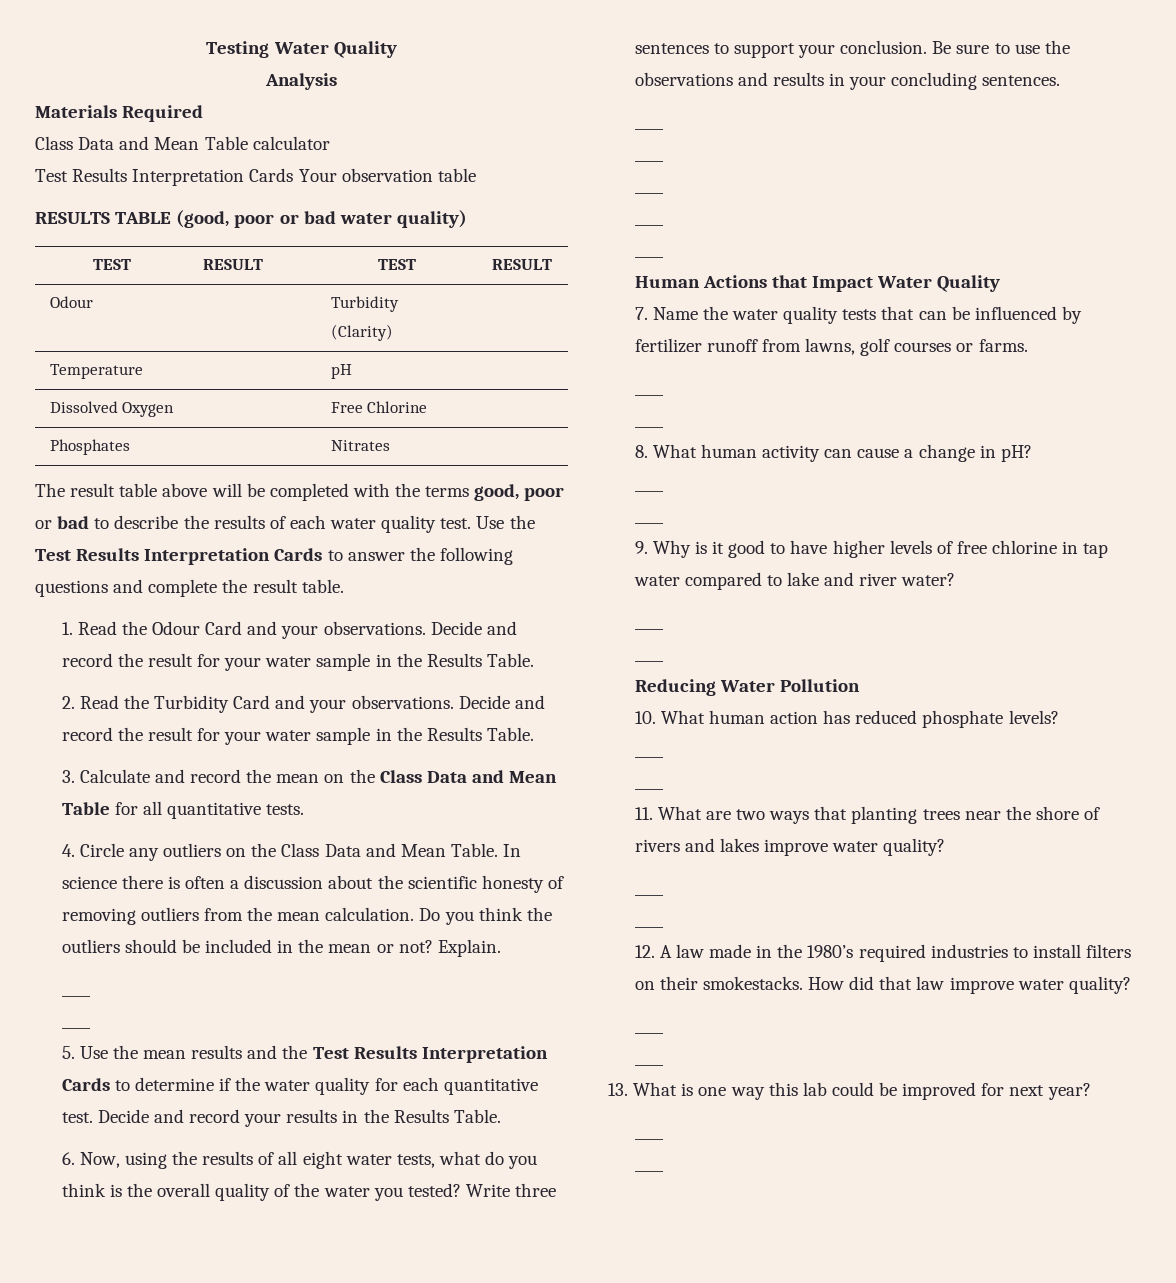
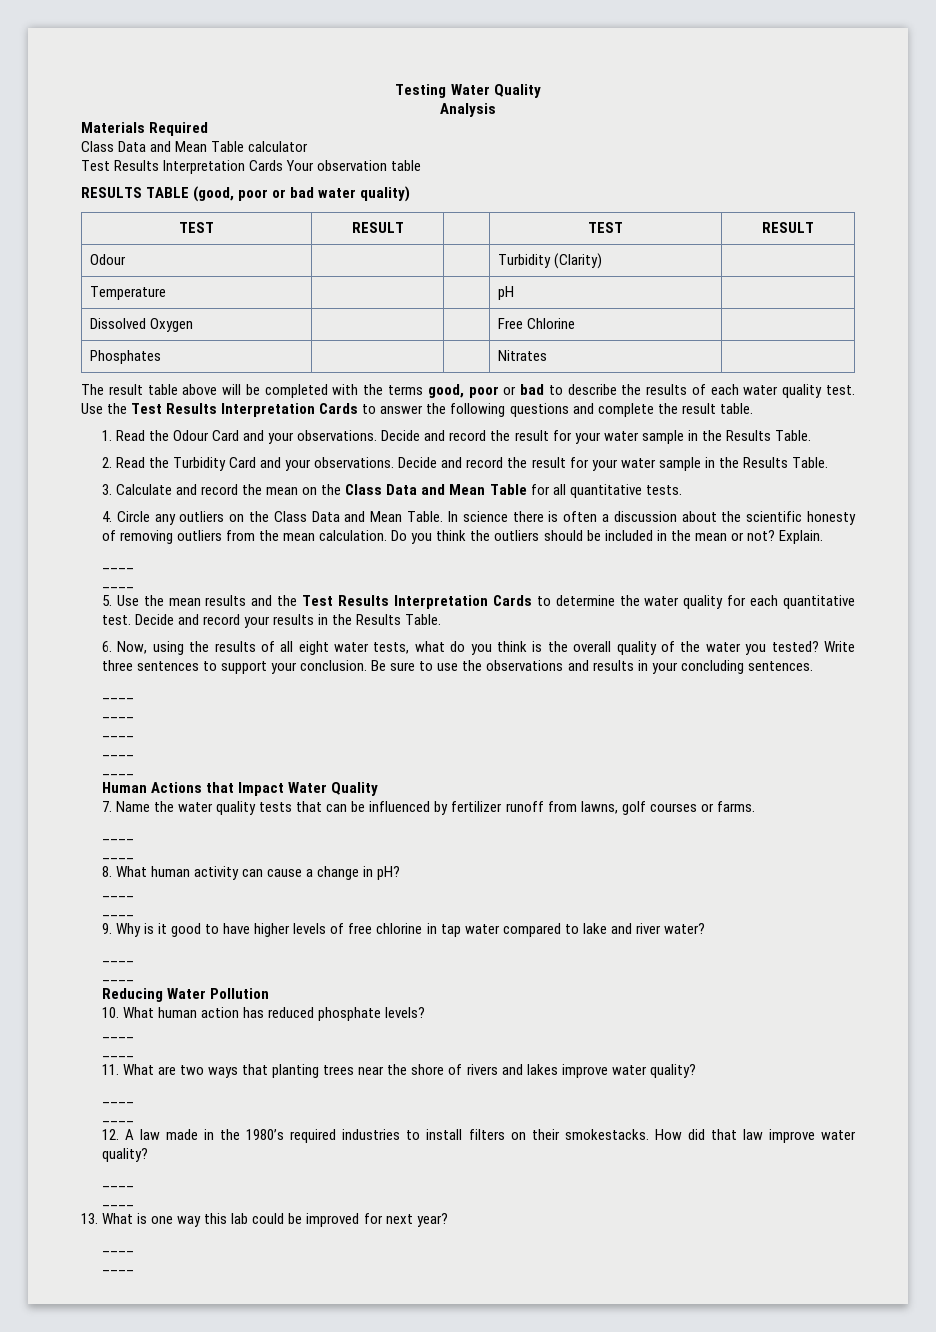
[219,1078,232,1091] if -> (615, 600) none

